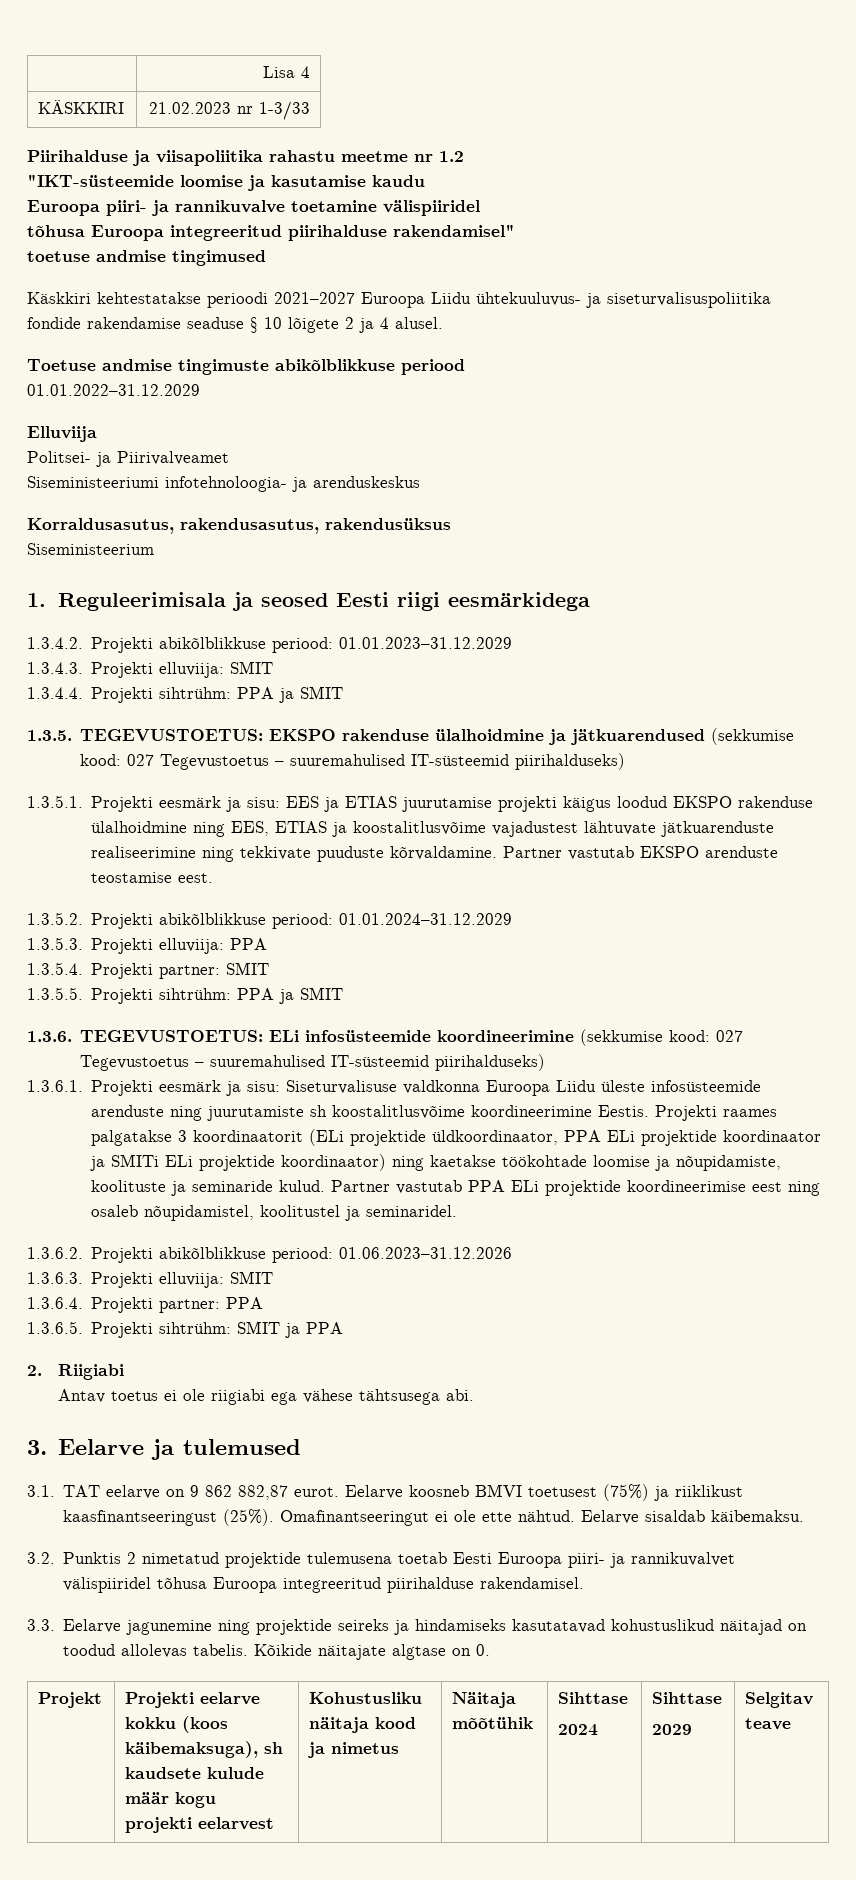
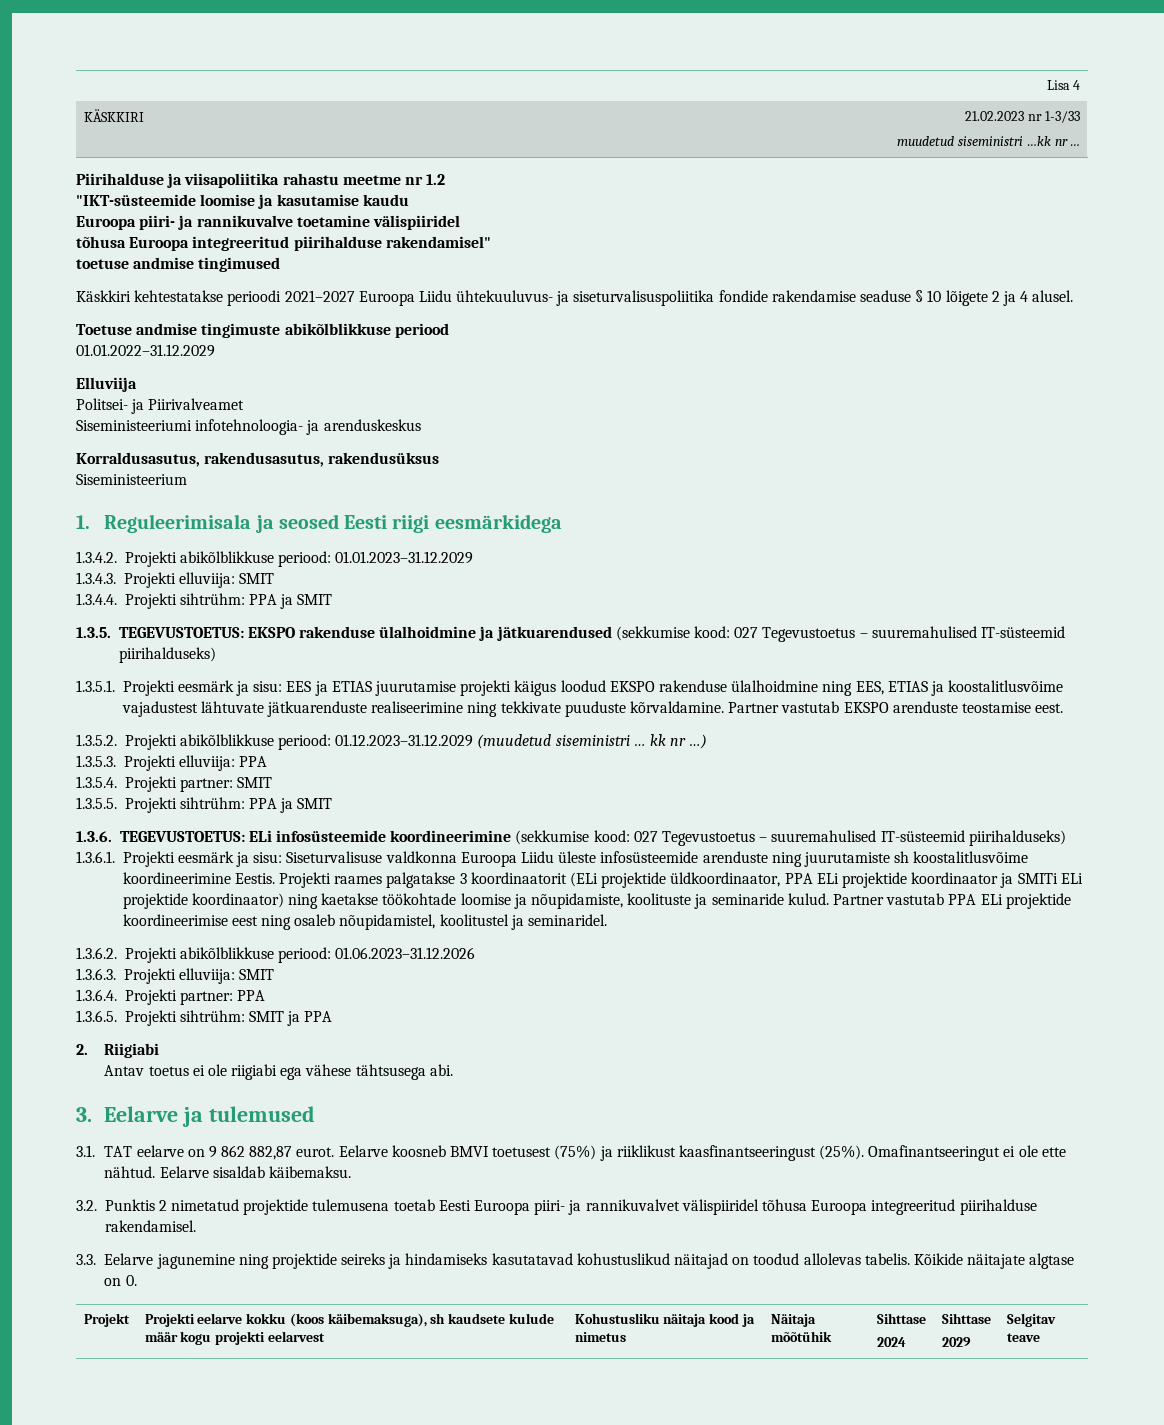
(310, 110) none -> [897,136,1081,146] // muudetud siseministri …kk nr …
[339,913,513,925] 01.01.2024–31.12.2029 -> [335,734,708,749] 01.12.2023–31.12.2029 (muudetud siseministri … kk nr …)

